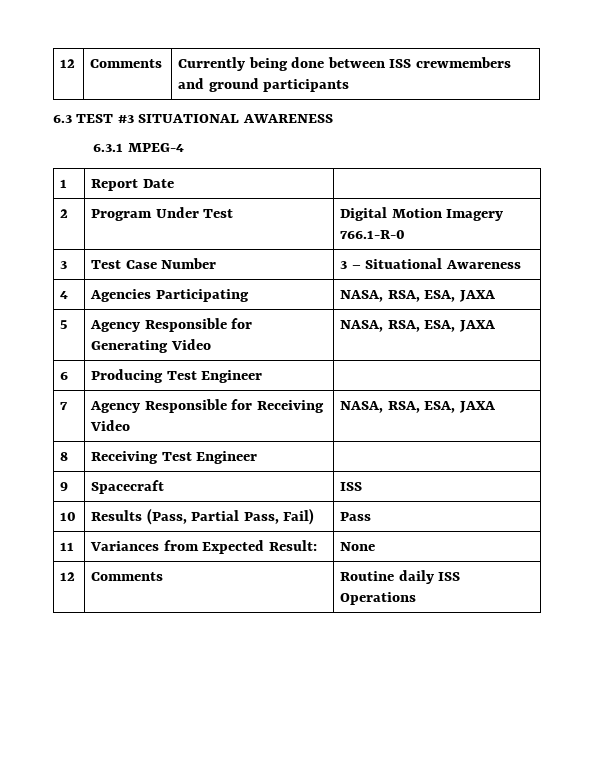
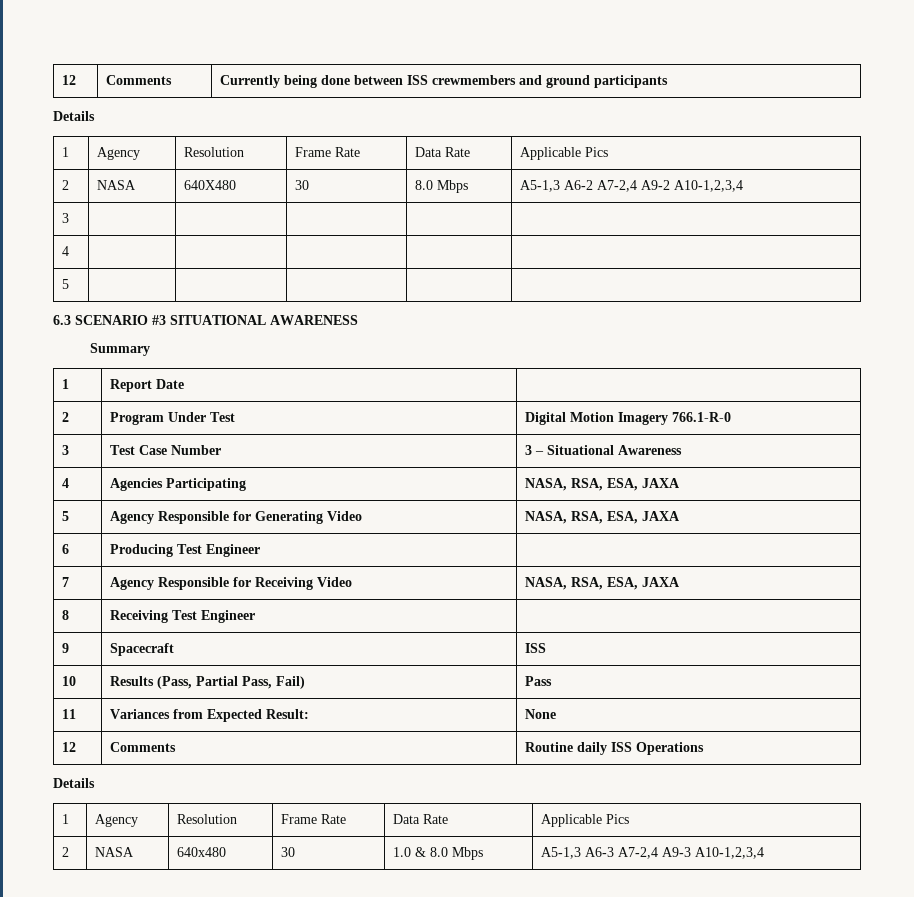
(350, 85) none -> [53,111,95,121] [61,147,69,157] [96,147,140,160] [183,147,244,157] [294,147,360,157] [414,147,470,157] [519,147,608,160] [61,180,69,190] [96,180,136,190] [183,180,236,190] [294,180,309,190] [414,180,468,193] [519,180,743,192] [61,213,69,223] [61,246,69,256] [61,279,69,289] // Details // 1 | Agency | Resolution | Frame Rate | Data Rate | Applicable Pics // 2 | NASA | 640X480 | 30 | 8.0 Mbps | A5-1,3 A6-2 A7-2,4 A9-2 A10-1,2,3,4 // 3 | | | | | // 4 | | | | | // 5 | | | | |
[76,114,114,123] TEST -> [75,315,148,325] SCENARIO
[93,143,184,152] 6.3.1 MPEG-4 -> [89,343,150,356] Summary
(417, 598) none -> [53,778,95,788] [61,814,69,824] [94,814,138,827] [176,814,237,824] [280,814,346,824] [392,814,448,824] [540,814,629,827] [61,847,69,857] [94,847,134,857] [176,847,226,857] [280,847,295,857] [392,847,483,860] [540,847,764,859] // Details // 1 | Agency | Resolution | Frame Rate | Data Rate | Applicable Pics // 2 | NASA | 640x480 | 30 | 1.0 & 8.0 Mbps | A5-1,3 A6-3 A7-2,4 A9-3 A10-1,2,3,4

